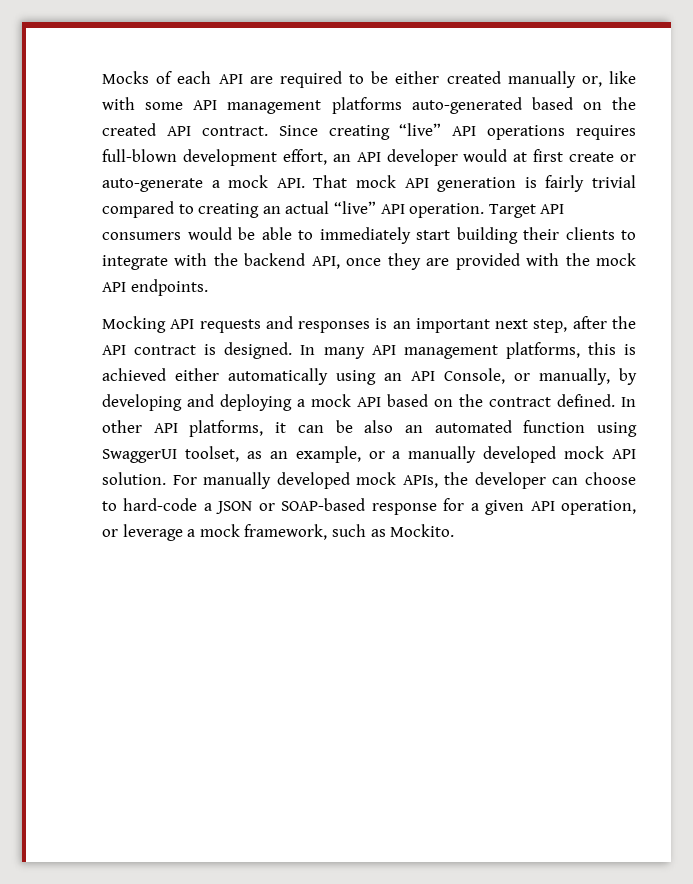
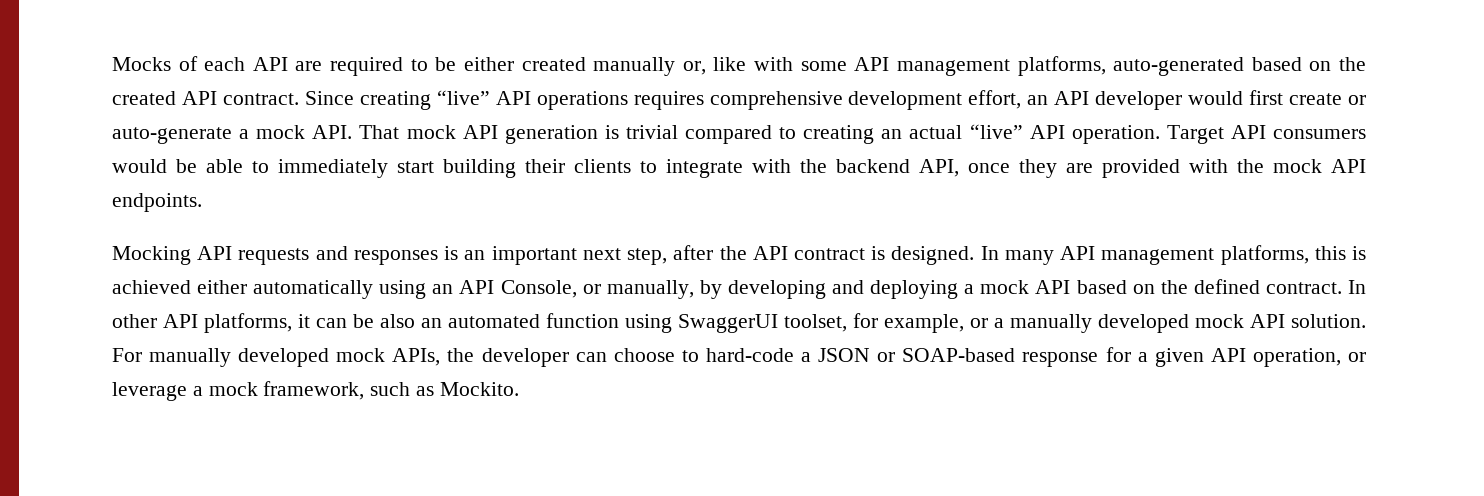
[331,97,402,114] platforms -> [1017,56,1106,76] platforms,
[102,149,177,162] full-blown -> [709,91,843,110] comprehensive
[513,152,528,162] at -> (1244, 98) none
[545,175,585,192] fairly -> (619, 132) none
[489,394,615,407] contract defined. -> [1193,279,1342,294] defined contract.
[246,451,288,459] as an -> [853,313,878,328] for

